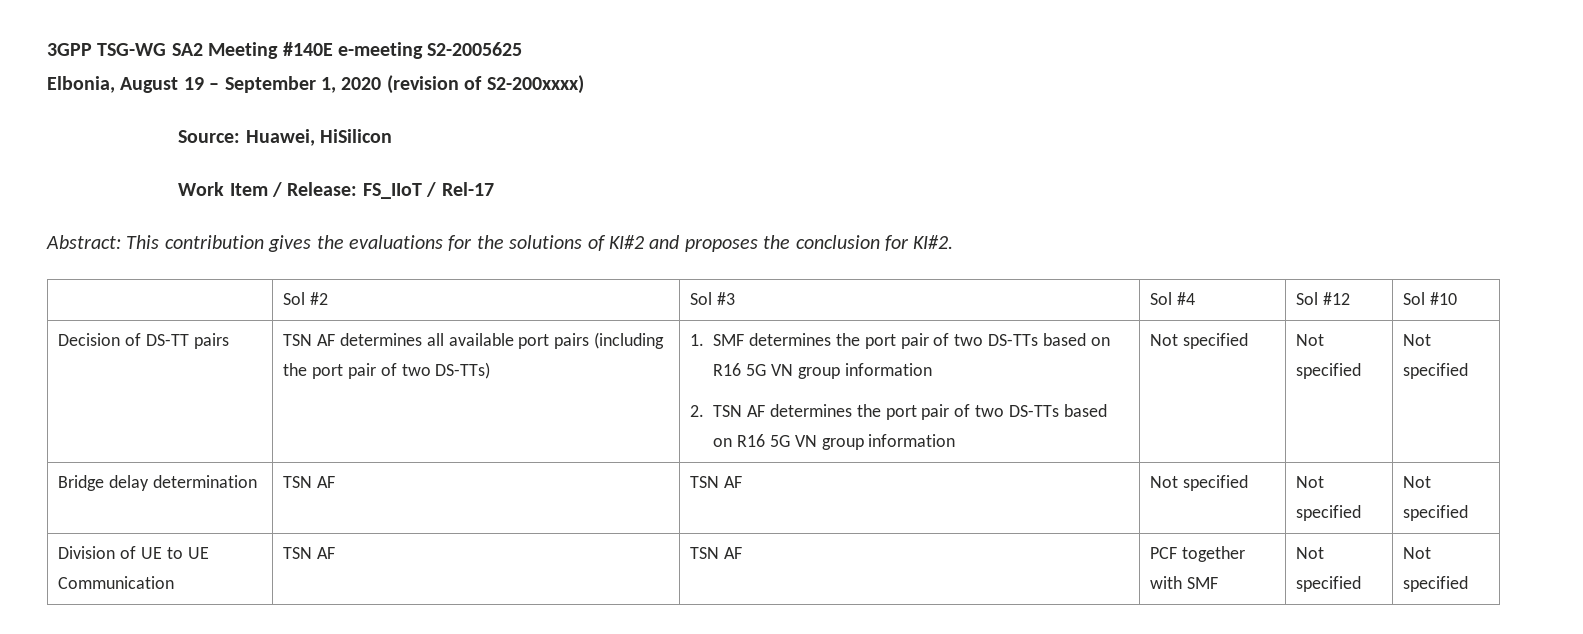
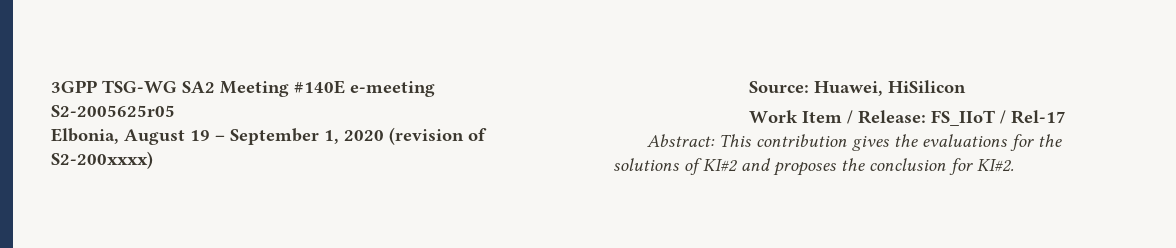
[427,42,523,56] S2-2005625 -> [51,105,175,117] S2-2005625r05
[283,292,329,305] [690,292,736,305] [1150,292,1196,305] [1296,292,1351,305] [1403,292,1458,305] [58,333,229,349] [283,332,665,349] [283,362,491,379] [690,333,1110,349] [713,363,932,379] [690,404,1107,420] [713,434,956,450] [1150,333,1249,349] [1296,334,1325,346] [1296,363,1362,379] [1403,334,1432,346] [1403,363,1469,379] [58,475,257,491] [283,476,336,488] [690,476,743,488] [1150,475,1249,491] [1296,476,1325,488] [1296,505,1362,521] [1403,476,1432,488] [1403,505,1469,521] [58,546,209,559] [58,576,175,589] [283,547,336,559] [690,547,743,559] [1150,546,1246,562] [1150,576,1219,589] [1296,547,1325,559] [1296,576,1362,592] [1403,547,1432,559] [1403,576,1469,592] // | Sol #2 | Sol #3 | Sol #4 | Sol #12 | Sol #10 // Decision of DS-TT pairs | TSN AF determines all available port pairs (including the port pair of two DS-TTs) | 1. SMF determines the port pair of two DS-TTs based on R16 5G VN group information // 2. TSN AF determines the port pair of two DS-TTs based on R16 5G VN group information | Not specified | Not specified | Not specified // Bridge delay determination | TSN AF | TSN AF | Not specified | Not specified | Not specified // Division of UE to UE Communication | TSN AF | TSN AF | PCF together with SMF | Not specified | Not specified -> (1014, 165) none

